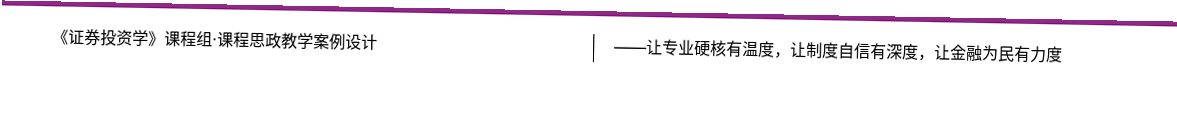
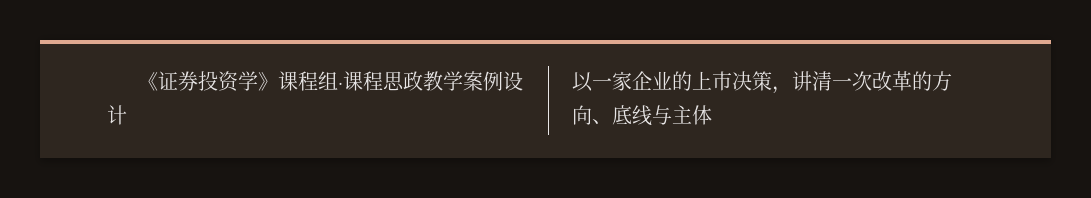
[614,39,1063,64] ——让专业硬核有温度，让制度自信有深度，让金融为民有力度 -> [572,71,952,94] [572,105,712,126] 以一家企业的上市决策，讲清一次改革的方向、底线与主体

